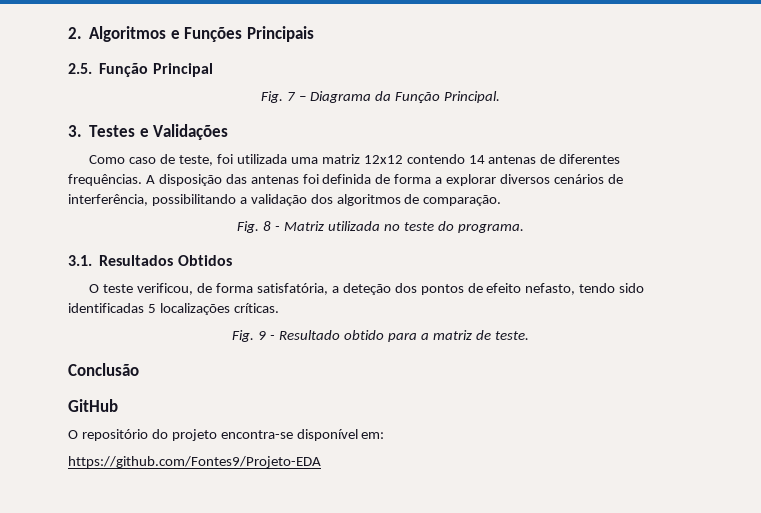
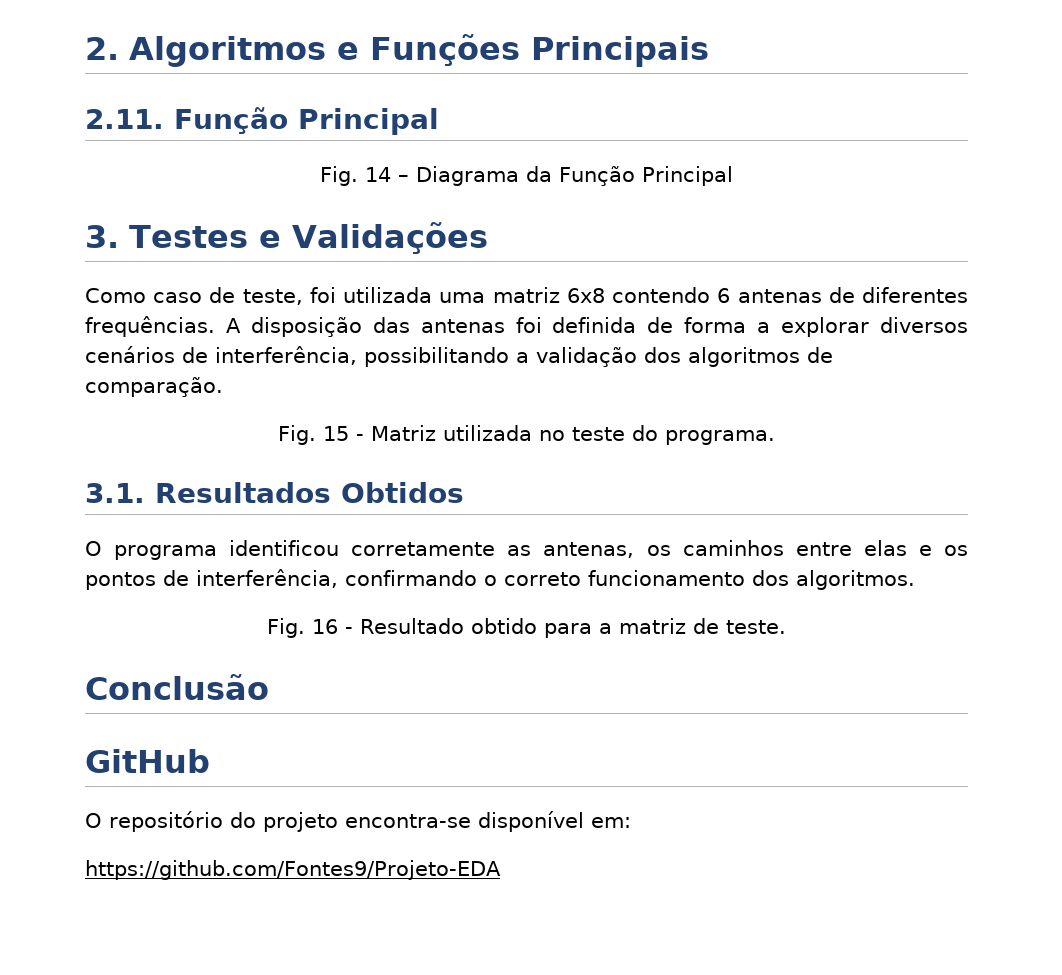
[68,63,92,74] 2.5. -> [85,109,164,129] 2.11.
[287,92,297,101] 7 -> [365,167,391,182] 14
[443,91,500,103] Principal. -> [641,166,733,186] Principal
[363,154,485,164] 12x12 contendo 14 -> [566,287,731,303] 6x8 contendo 6
[263,221,272,231] 8 -> [322,426,349,441] 15
[103,283,645,295] [68,303,279,315] [232,330,267,342] teste verificou, de forma satisfatória, a deteção dos pontos de efeito nefasto, tendo sido identificadas 5 localizações críticas. // Fig. 9 -> [114,540,969,560] [85,569,915,590] [266,618,338,638] programa identificou corretamente as antenas, os caminhos entre elas e os pontos de interferência, confirmando o correto funcionamento dos algoritmos. // Fig. 16

